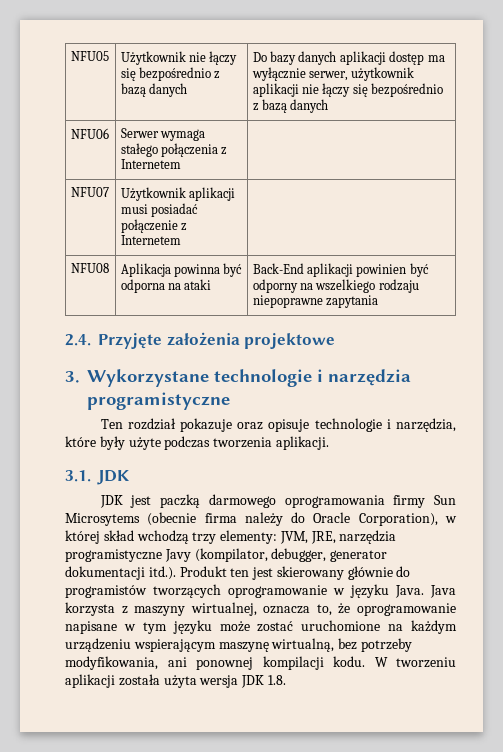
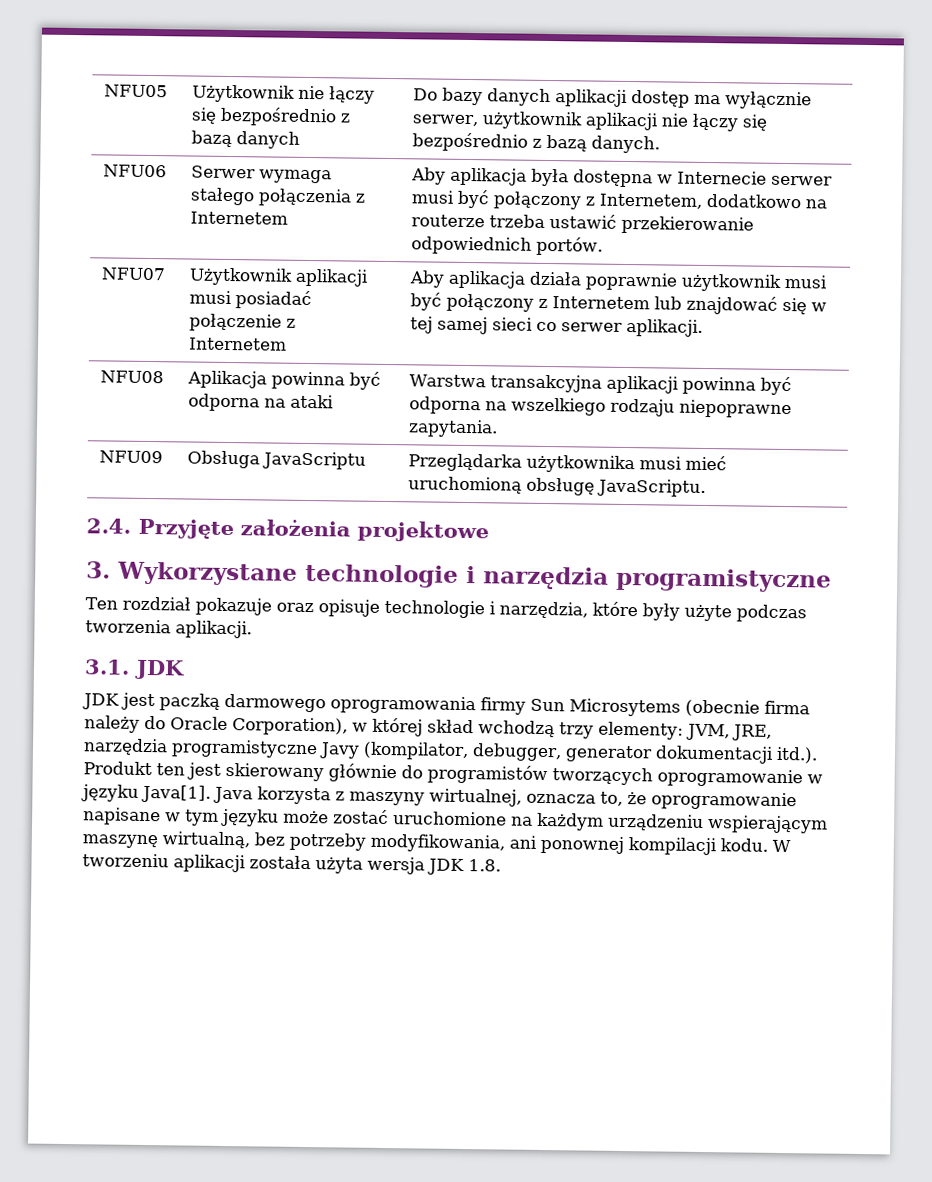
[290,99,329,113] danych -> [591,135,661,154] danych.
(181, 164) none -> [411,167,834,188] [411,189,828,210] [411,214,755,235] [411,236,604,256] Aby aplikacja była dostępna w Internecie serwer musi być połączony z Internetem, dodatkowo na routerze trzeba ustawić przekierowanie odpowiednich portów.
(181, 240) none -> [409,270,828,292] [410,292,828,315] [410,316,704,337] Aby aplikacja działa poprawnie użytkownik musi być połączony z Internetem lub znajdować się w tej samej sieci co serwer aplikacji.
[252,263,429,277] [252,279,419,293] [252,295,378,308] Back-End aplikacji powinien być odporny na wszelkiego rodzaju niepoprawne zapytania -> [409,374,793,396] [409,396,793,419] [408,419,499,438] [99,450,164,464] [187,450,367,470] [408,453,728,474] [408,476,707,498] Warstwa transakcyjna aplikacji powinna być odporna na wszelkiego rodzaju niepoprawne zapytania. // NFU09 | Obsługa JavaScriptu | Przeglądarka użytkownika musi mieć uruchomioną obsługę JavaScriptu.
[395,585,424,598] Java. -> [141,784,211,803] Java[1].

